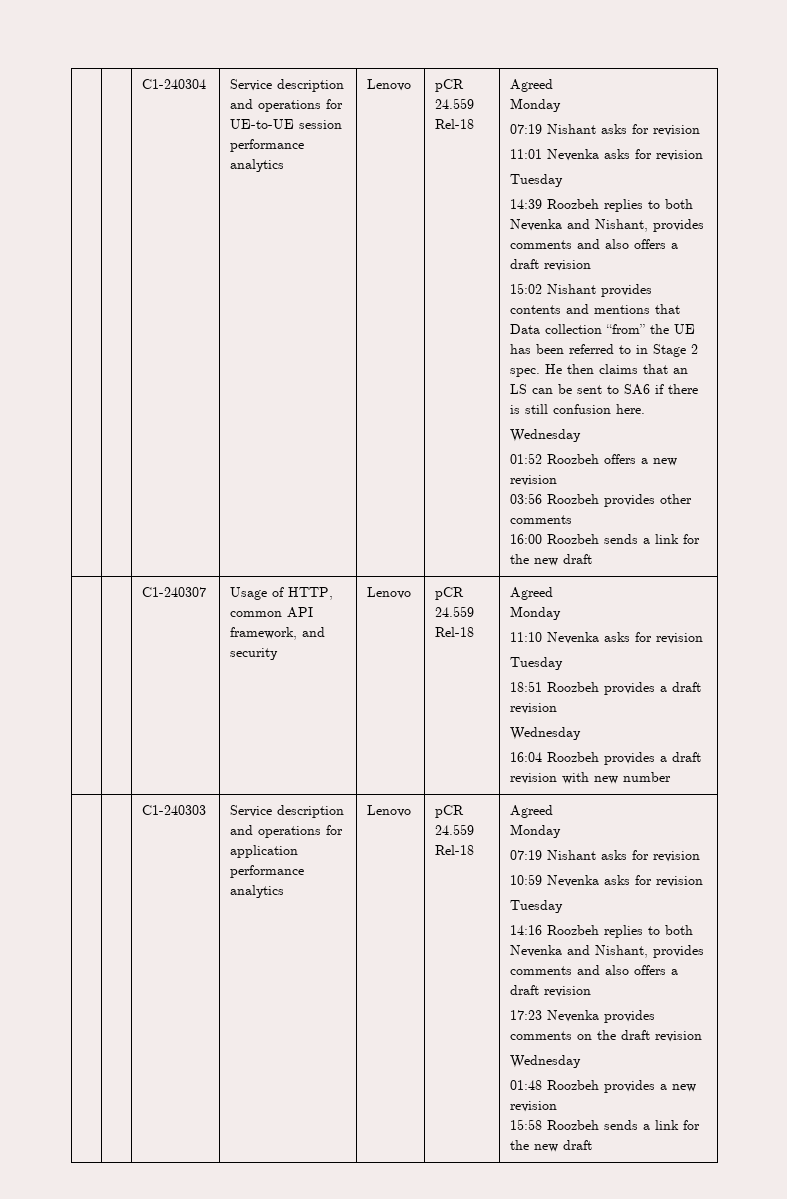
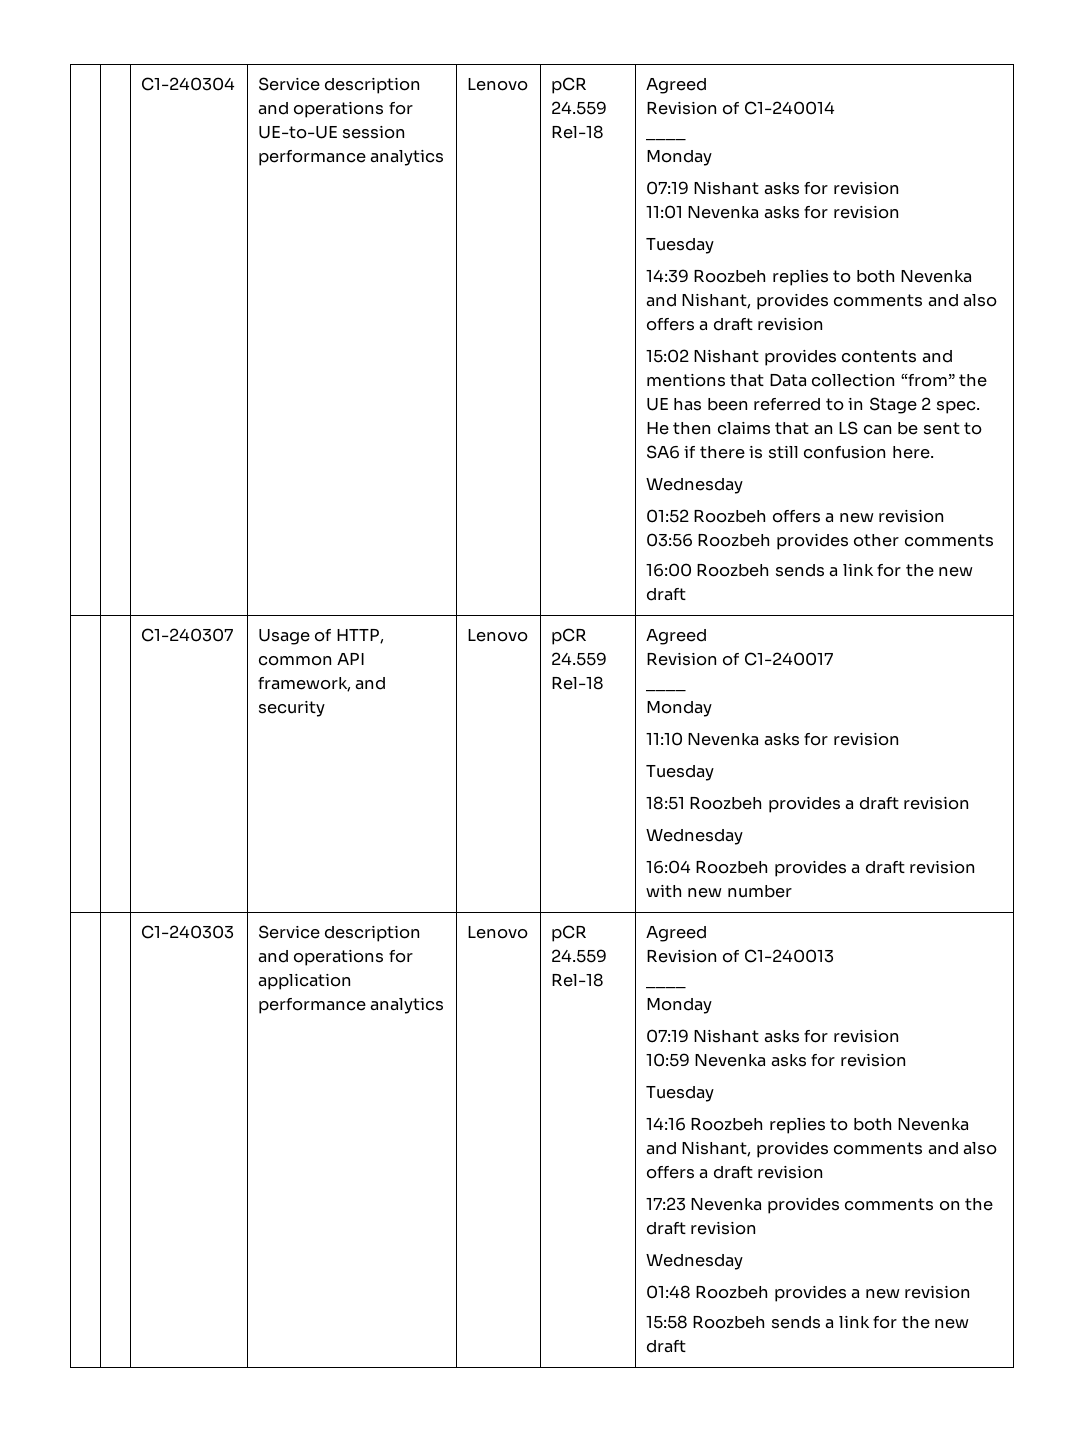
(554, 85) none -> [645,101,835,115] [645,138,686,141] // Revision of C1-240014 // ____
(554, 593) none -> [645,652,833,666] [645,689,686,692] // Revision of C1-240017 // ____
(554, 811) none -> [645,949,834,963] [645,986,686,989] // Revision of C1-240013 // ____

